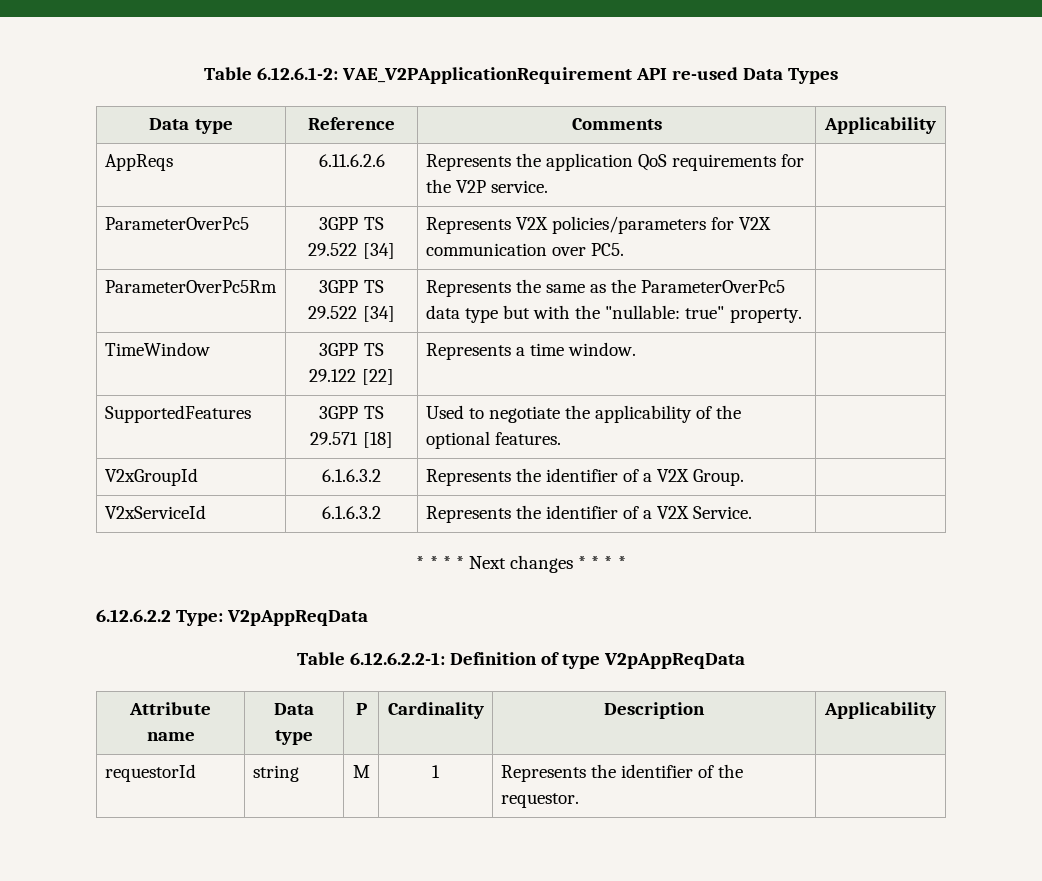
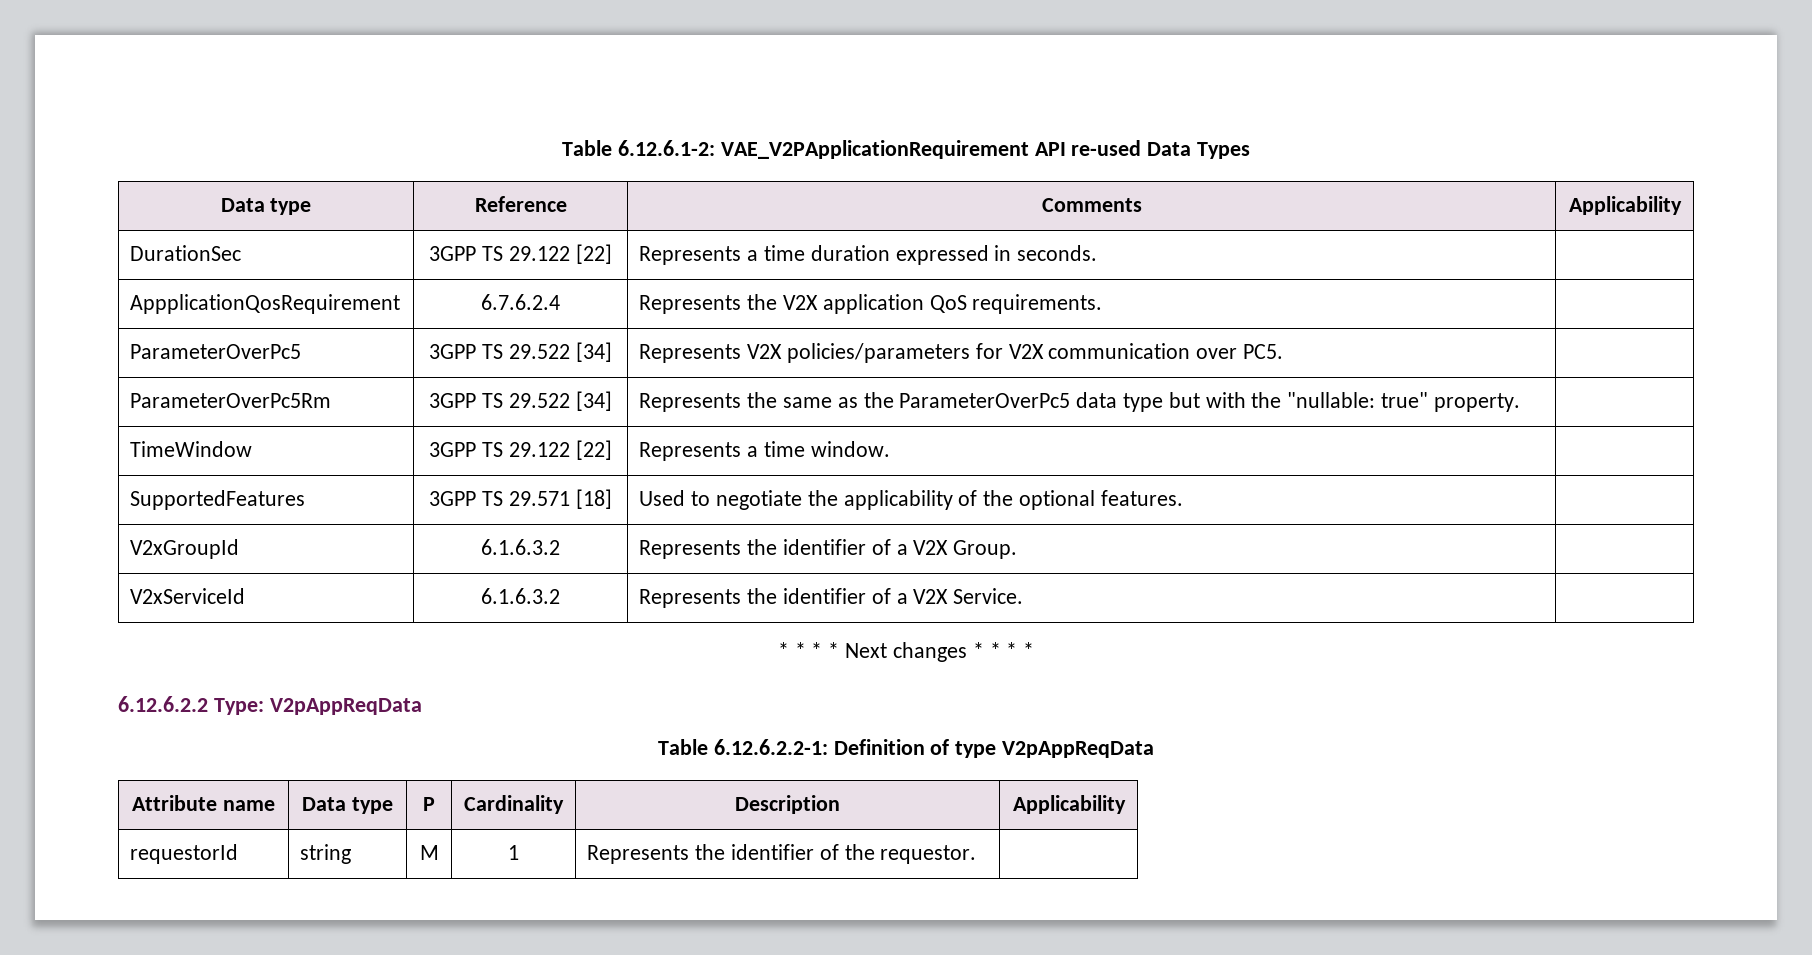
[104,154,173,171] [318,154,385,167] [425,153,541,171] AppReqs | 6.11.6.2.6 | Represents the -> [130,245,242,261] [429,244,612,264] [639,245,1098,265] [130,294,401,314] [481,294,560,310] [639,294,818,314] DurationSec | 3GPP TS 29.122 [22] | Represents a time duration expressed in seconds. | // AppplicationQosRequirement | 6.7.6.2.4 | Represents the V2X
[672,154,805,171] [425,179,548,193] requirements for the V2P service. -> [972,294,1103,314] requirements.

